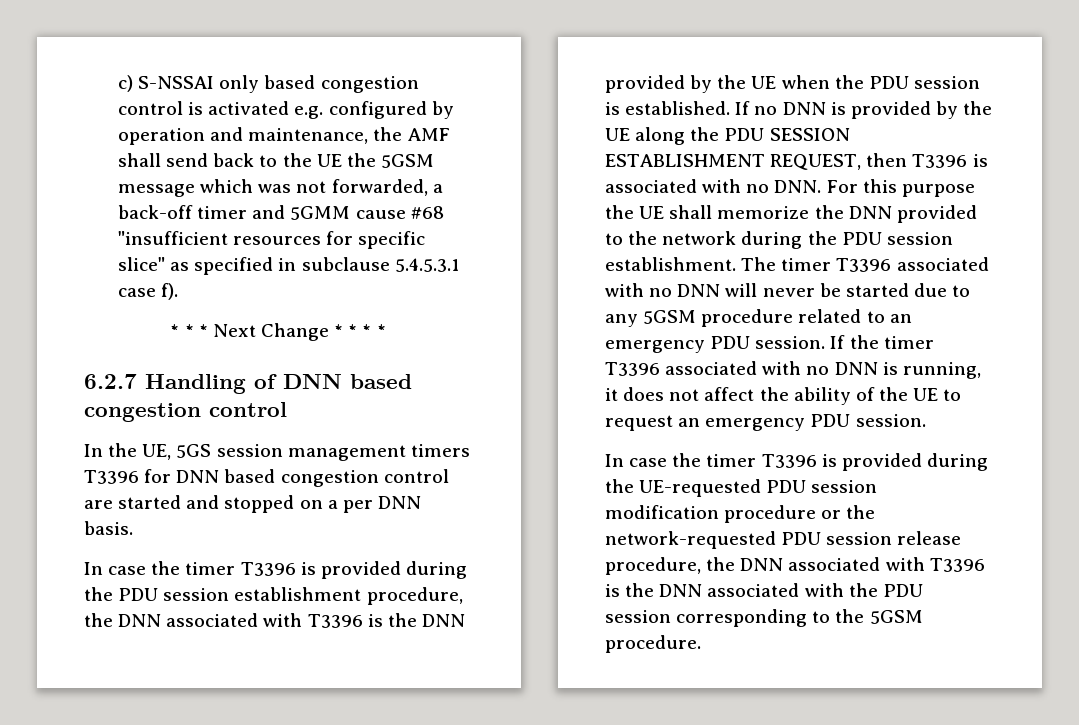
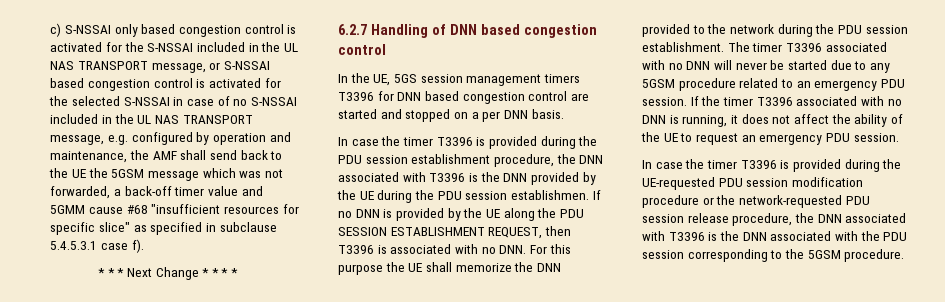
(290, 108) none -> [106,42,298,52] [50,61,270,73] [50,78,281,91] [49,96,297,106] [50,114,253,124] [50,135,105,145] for the S-NSSAI included in the UL NAS TRANSPORT message, or S-NSSAI based congestion control is activated for the selected S-NSSAI in case of no S-NSSAI included in the UL NAS TRANSPORT message,
(248, 212) none -> [207,186,238,196] value
[781,75,980,89] [605,101,731,115] when the PDU session is established. -> [377,190,589,203] during the PDU session establishmen.

